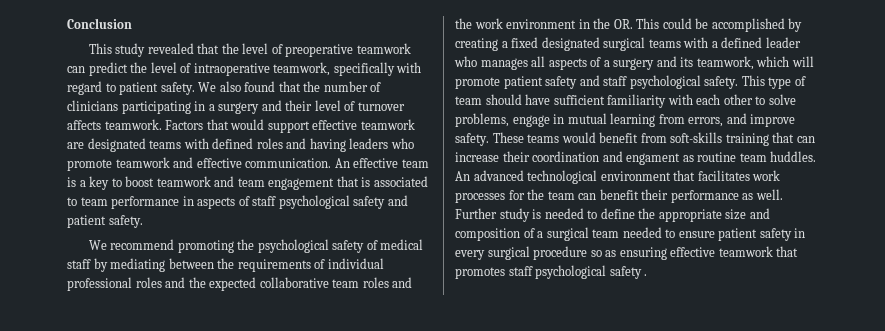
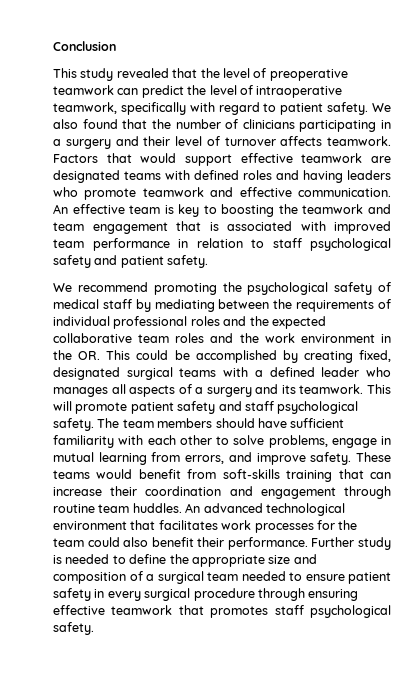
[79,180,86,187] a -> (174, 209) none
[125,176,155,187] boost -> [221,204,298,217] boosting the
[67,197,77,206] to -> [300,221,391,234] with improved
[197,196,250,209] aspects of -> [196,238,264,248] relation to
[501,37,539,48] a fixed -> [359,350,391,362] fixed,
[696,56,790,70] teamwork, which -> [299,384,391,394] teamwork. This
[741,75,806,89] [455,96,482,105] This type of team -> [97,418,213,428] The team members
[626,153,694,165] engament as -> [260,486,391,499] engagement through
[578,189,783,203] can benefit their performance as well. -> [87,537,308,550] could also benefit their performance.
[590,250,617,257] so as -> [257,588,305,601] through
[609,266,648,279] safety . -> [53,622,94,635] safety.

